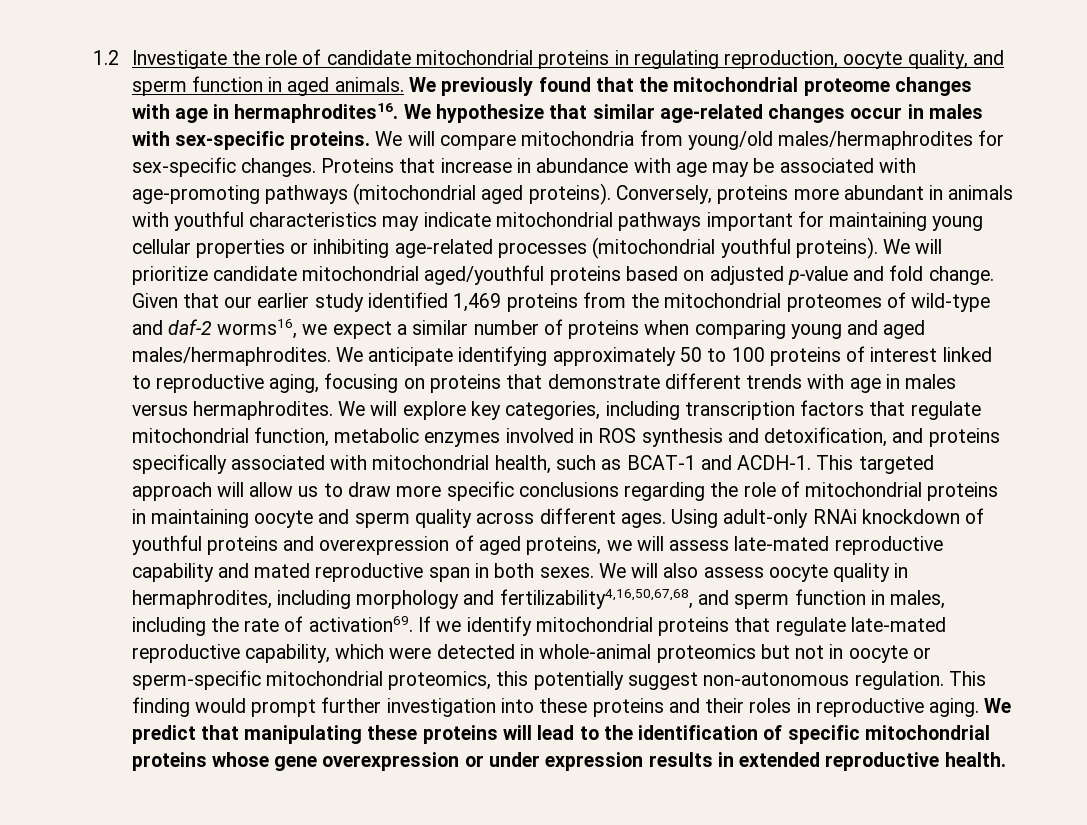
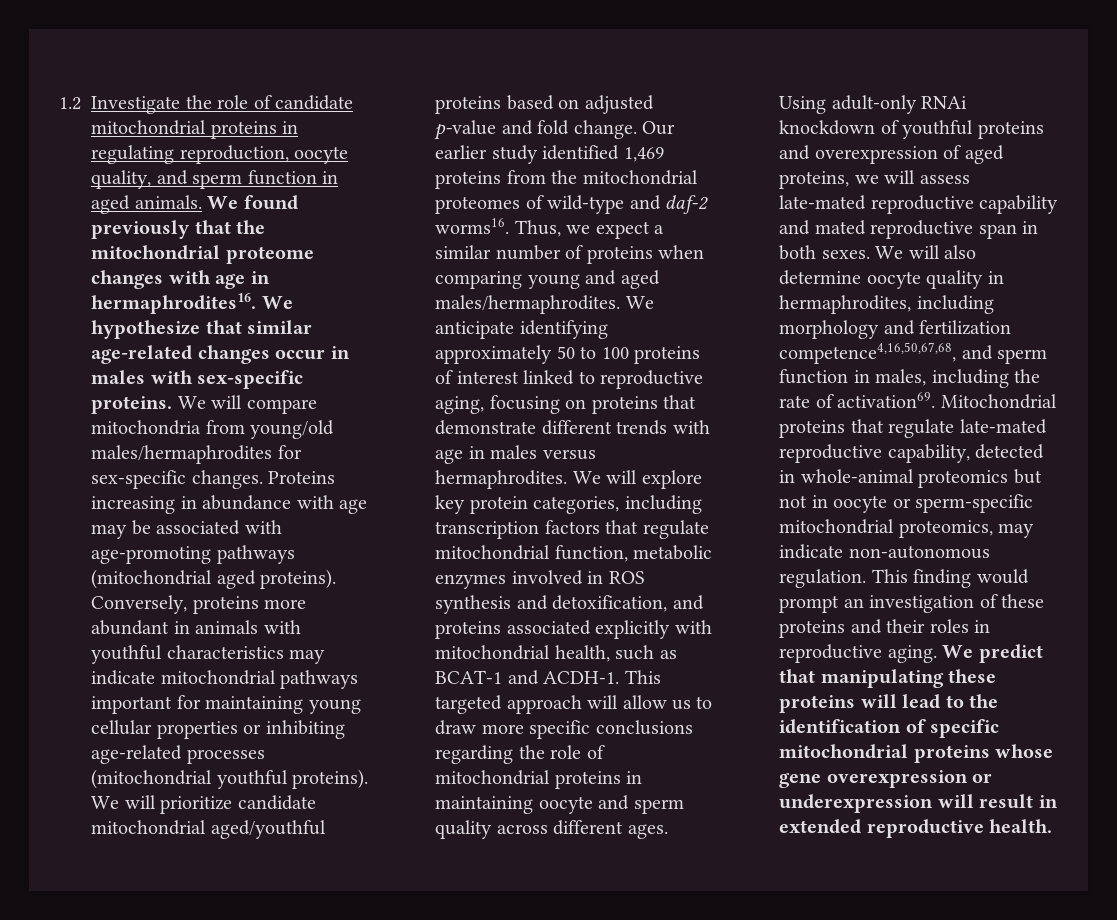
[441,77,591,96] previously found -> [243,195,298,210] [91,220,191,239] found previously
[399,158,512,173] that increase -> [91,496,176,514] increasing
[131,293,253,308] Given that our -> [642,121,676,135] Our
[217,319,298,339] worms16, -> [435,218,561,237] worms16. Thus,
(501, 410) none -> [469,496,528,514] protein
[131,454,325,474] specifically associated -> [506,620,671,639] associated explicitly
[703,567,764,578] assess -> [779,270,862,285] determine
[499,589,693,609] fertilizability4,16,50,67,68, -> [919,320,1012,335] [779,342,957,364] fertilization competence4,16,50,67,68,
[417,616,653,636] If we identify mitochondrial -> [940,394,1057,409] Mitochondrial
[335,644,432,659] which were -> (970, 453) none
[496,671,698,690] this potentially suggest -> [998,523,1035,538] [779,544,844,559] may indicate
[321,697,534,717] further investigation into -> [843,594,998,613] an investigation of
[488,752,713,771] under expression results -> [779,794,1034,813] underexpression will result

